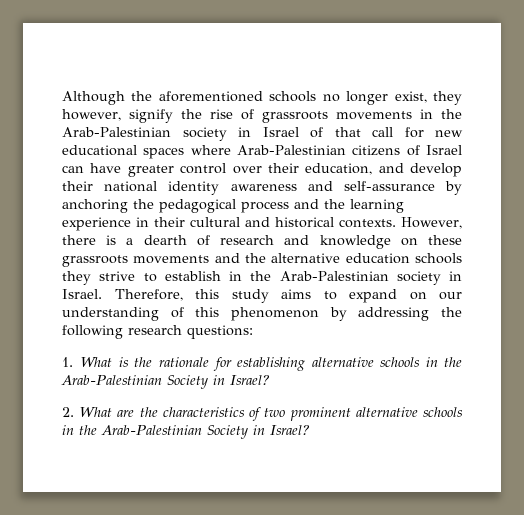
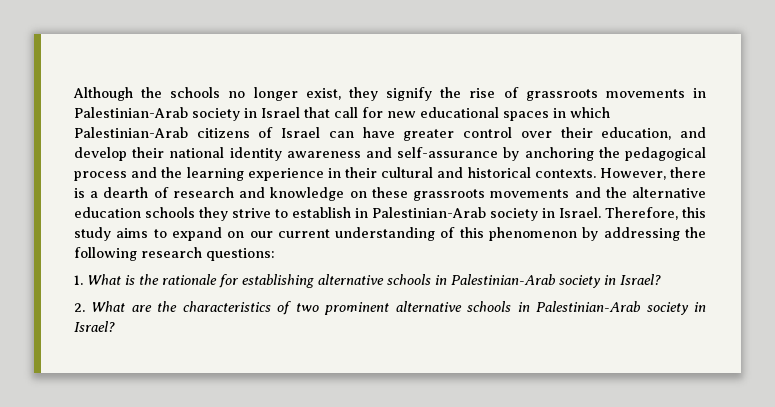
[158,91,263,102] aforementioned -> (163, 92) none
[62,109,121,121] however, -> (378, 94) none
[441,109,462,119] [62,127,171,137] the Arab-Palestinian -> [74,107,188,118] Palestinian-Arab
[310,127,323,138] of -> (300, 112) none
[190,145,346,155] where Arab-Palestinian -> [553,107,610,118] [74,127,188,138] in which Palestinian-Arab
[250,271,389,281] the Arab-Palestinian -> [372,207,486,218] Palestinian-Arab
(462, 296) none -> [277,229,330,238] current
[444,357,462,367] [61,375,208,389] the Arab-Palestinian Society -> [451,274,601,288] Palestinian-Arab society
[79,425,248,439] the Arab-Palestinian Society -> [536,301,689,315] Palestinian-Arab society

